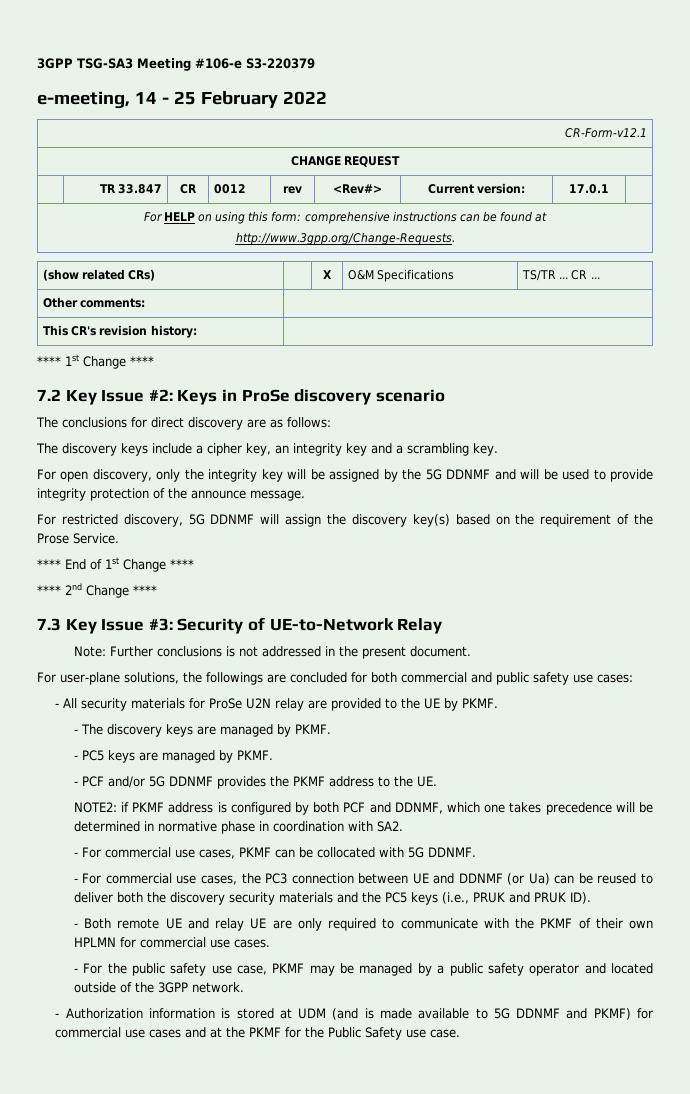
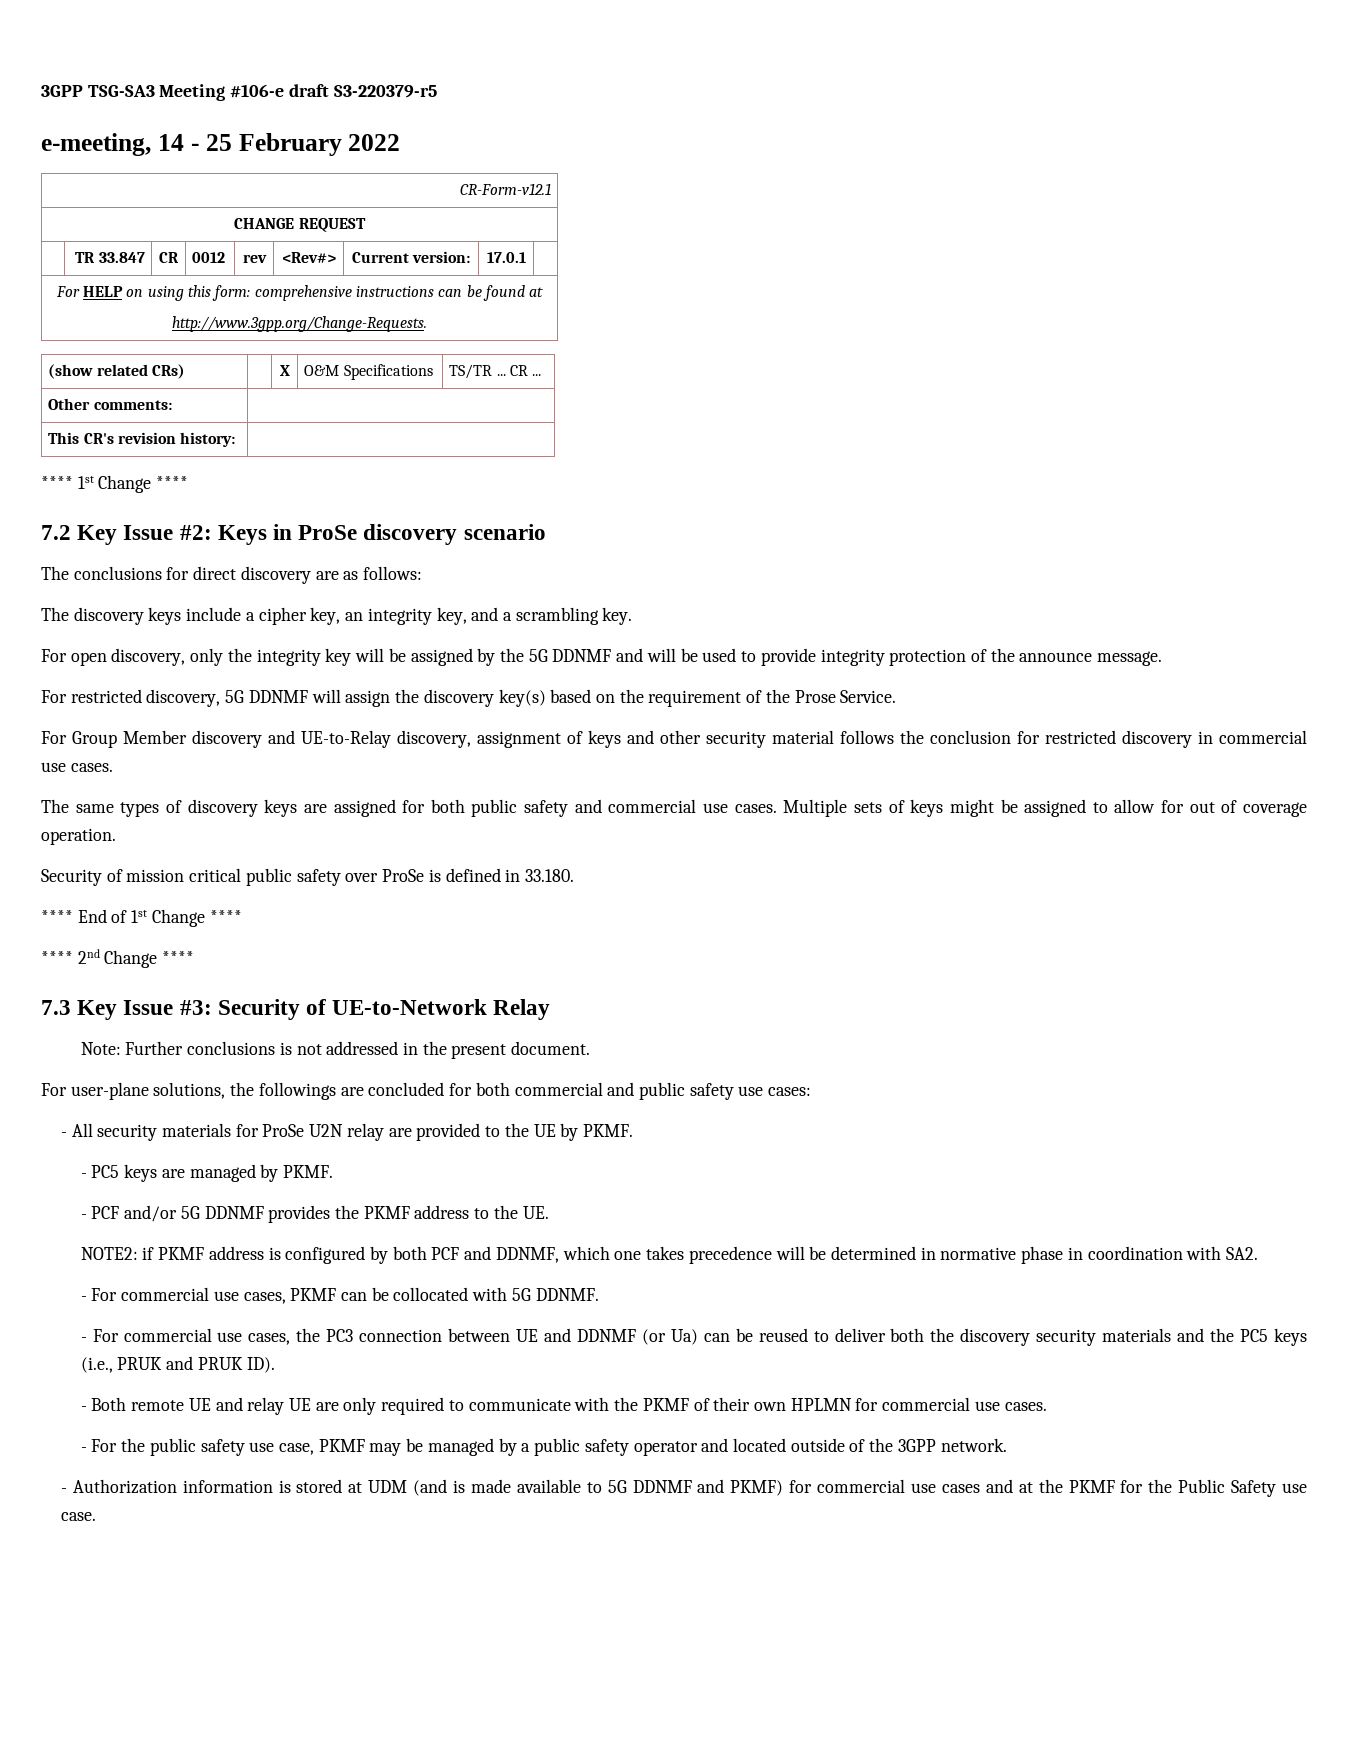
[246,58,315,69] S3-220379 -> [288,84,437,98] draft S3-220379-r5
[346,443,367,456] key -> [436,607,467,625] key,
(119, 538) none -> [41,730,1307,748] [41,762,113,772] [41,799,1307,817] [41,828,116,845] [41,868,574,886] // For Group Member discovery and UE-to-Relay discovery, assignment of keys and other security material follows the conclusion for restricted discovery in commercial use cases. // The same types of discovery keys are assigned for both public safety and commercial use cases. Multiple sets of keys might be assigned to allow for out of coverage operation. // Security of mission critical public safety over ProSe is defined in 33.180.
[73,724,331,737] // - The discovery keys are managed by PKMF. -> (633, 1130) none

